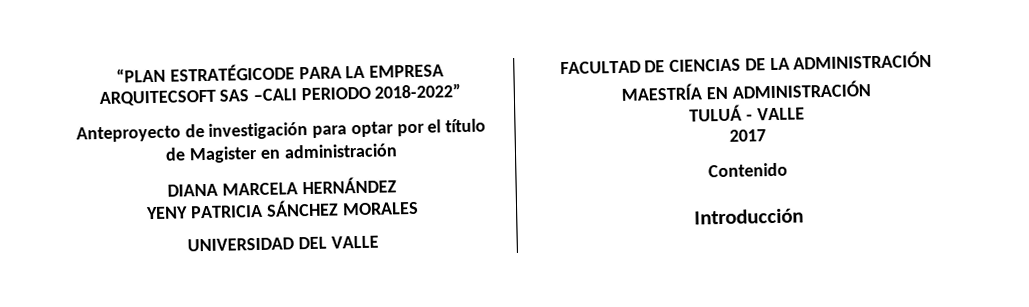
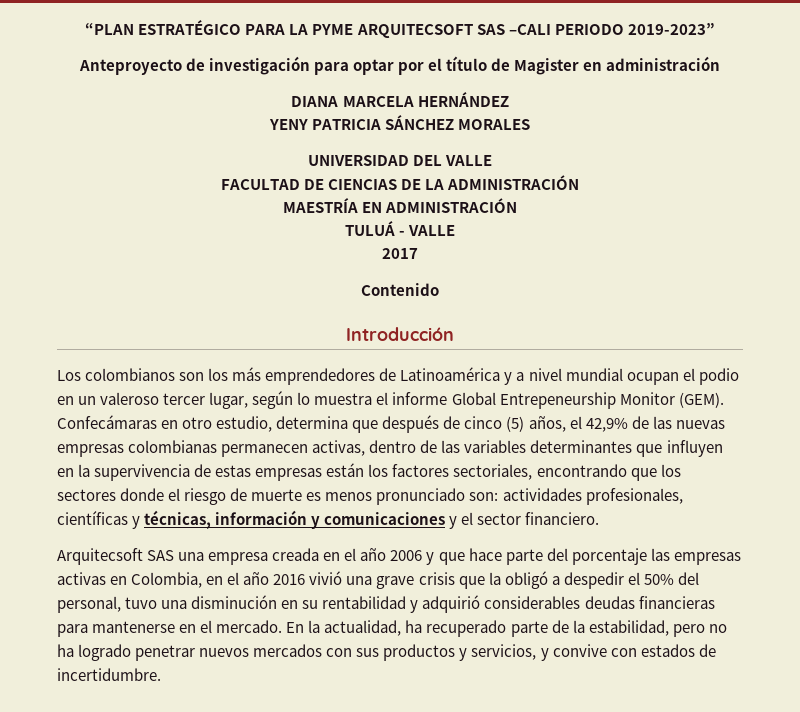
[169,63,295,82] ESTRATÉGICODE -> [138,20,242,35] ESTRATÉGICO
[368,64,444,78] EMPRESA -> [312,24,354,35] PYME
[374,83,462,99] 2018-2022” -> [627,23,715,35] 2019-2023”
(804, 216) none -> [57,367,739,385] [57,391,724,409] [57,415,725,433] [57,440,723,457] [57,463,681,481] [57,488,683,505] [57,510,600,529] [57,548,741,565] [57,571,699,589] [57,595,715,613] [57,620,727,637] [57,644,716,661] [57,668,161,681] // Los colombianos son los más emprendedores de Latinoamérica y a nivel mundial ocupan el podio en un valeroso tercer lugar, según lo muestra el informe Global Entrepeneurship Monitor (GEM). Confecámaras en otro estudio, determina que después de cinco (5) años, el 42,9% de las nuevas empresas colombianas permanecen activas, dentro de las variables determinantes que influyen en la supervivencia de estas empresas están los factores sectoriales, encontrando que los sectores donde el riesgo de muerte es menos pronunciado son: actividades profesionales, científicas y técnicas, información y comunicaciones y el sector financiero. // Arquitecsoft SAS una empresa creada en el año 2006 y que hace parte del porcentaje las empresas activas en Colombia, en el año 2016 vivió una grave crisis que la obligó a despedir el 50% del personal, tuvo una disminución en su rentabilidad y adquirió considerables deudas financieras para mantenerse en el mercado. En la actualidad, ha recuperado parte de la estabilidad, pero no ha logrado penetrar nuevos mercados con sus productos y servicios, y convive con estados de incertidumbre.

